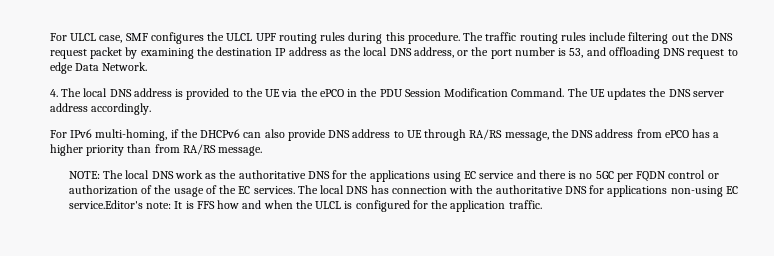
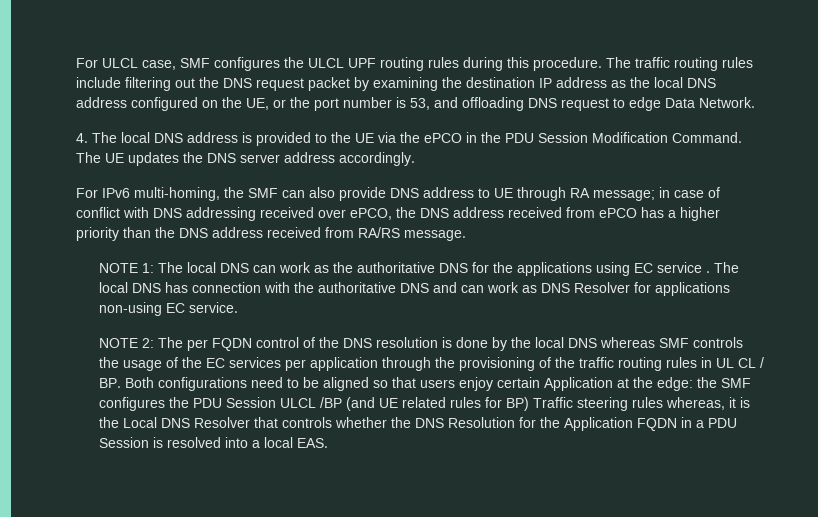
[413,47,454,58] address, -> [76,97,270,111] address configured on the UE,
[170,129,241,138] if the DHCPv6 -> [224,187,279,198] the SMF
[469,129,634,141] RA/RS message, the DNS address -> [570,187,721,201] [76,207,563,221] RA message; in case of conflict with DNS addressing received over ePCO, the DNS address received
(152, 148) none -> [155,227,322,238] the DNS address received
[68,170,174,179] NOTE: The local DNS -> [99,262,277,273] NOTE 1: The local DNS can
[516,170,719,182] [68,185,295,197] and there is no 5GC per FQDN control or authorization of the usage of the EC services. -> [706,271,711,273] .
[589,185,738,197] [68,200,542,212] for applications non-using EC service.Editor's note: It is FFS how and when the ULCL is configured for the application traffic. -> [433,282,731,296] [99,302,239,316] [99,337,744,351] [99,357,765,371] [99,377,752,391] [99,397,751,411] [99,417,738,431] [99,437,329,448] and can work as DNS Resolver for applications non-using EC service. // NOTE 2: The per FQDN control of the DNS resolution is done by the local DNS whereas SMF controls the usage of the EC services per application through the provisioning of the traffic routing rules in UL CL / BP. Both configurations need to be aligned so that users enjoy certain Application at the edge: the SMF configures the PDU Session ULCL /BP (and UE related rules for BP) Traffic steering rules whereas, it is the Local DNS Resolver that controls whether the DNS Resolution for the Application FQDN in a PDU Session is resolved into a local EAS.

